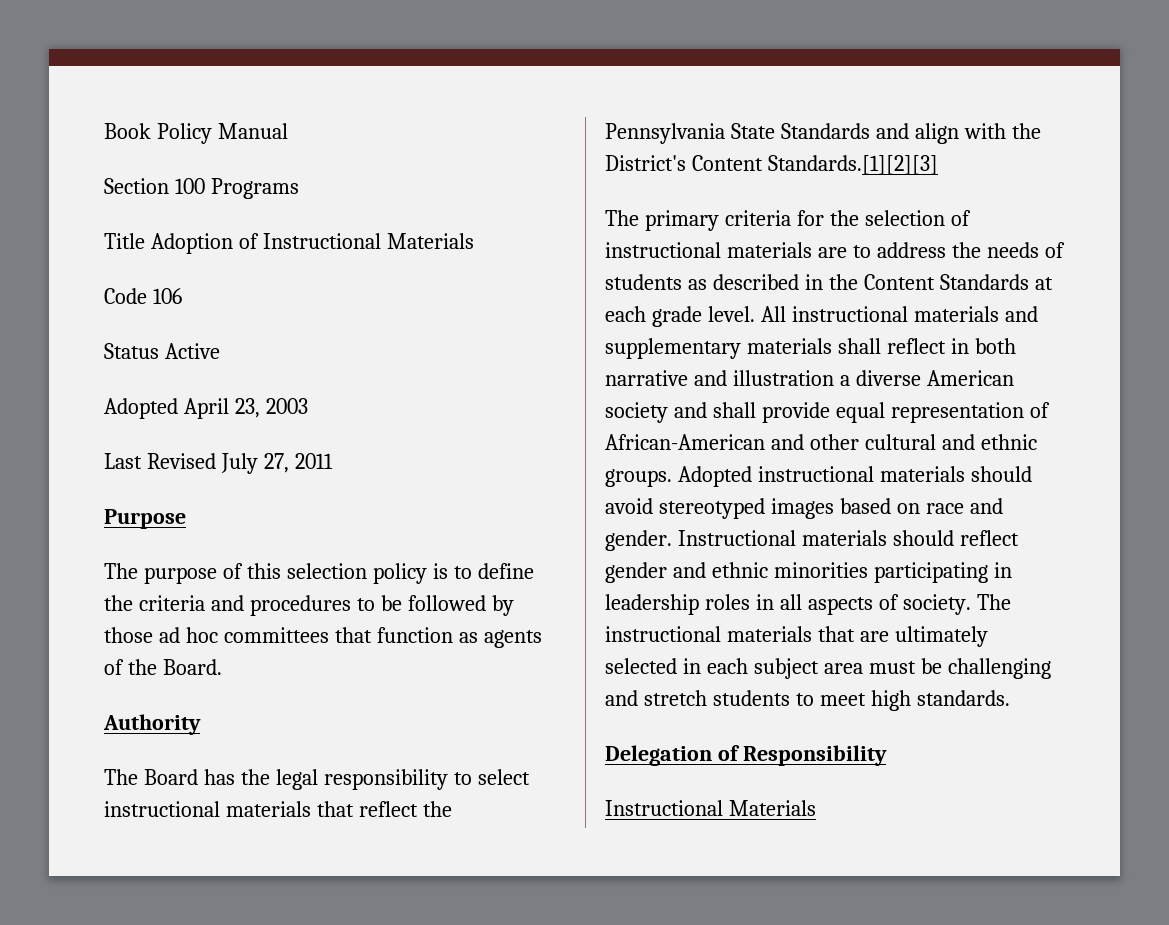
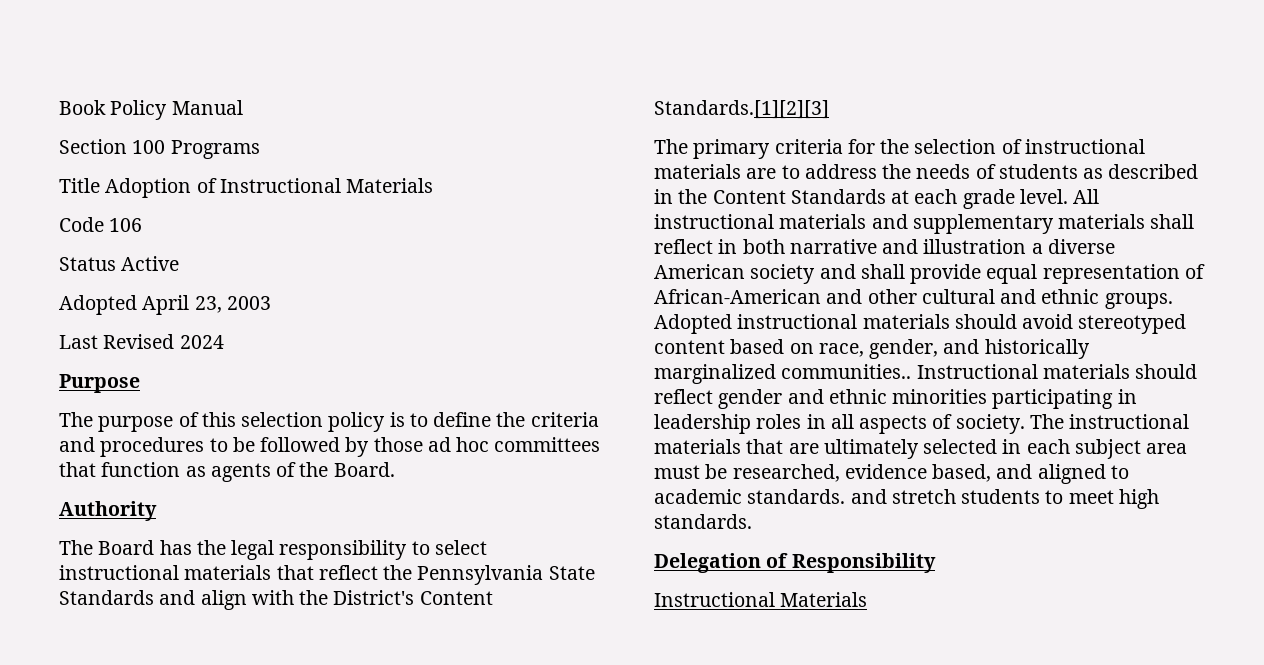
[220,453,333,474] July 27, 2011 -> [179,335,224,349] 2024
[770,498,834,519] images -> [654,340,725,354] content
[925,498,1003,514] [605,530,672,551] race and gender. -> [818,339,1090,359] [654,364,912,384] race, gender, and historically marginalized communities..
[947,658,1051,679] challenging -> [732,464,1129,484] [654,489,846,504] researched, evidence based, and aligned to academic standards.

